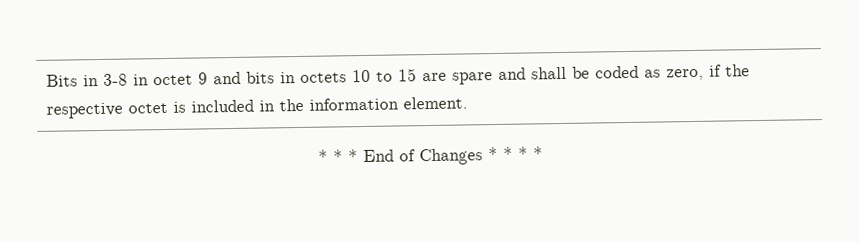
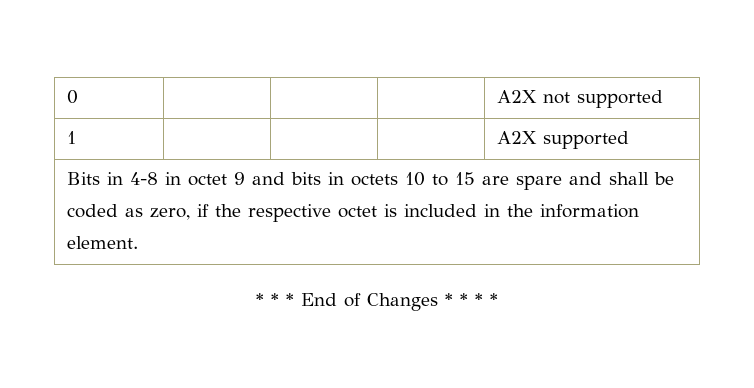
(46, 80) none -> [66,90,78,104] [496,90,663,108] [66,131,76,144] [496,131,629,149] 0 | | | | A2X not supported // 1 | | | | A2X supported //
[103,73,129,86] 3-8 -> [129,172,158,185] 4-8

